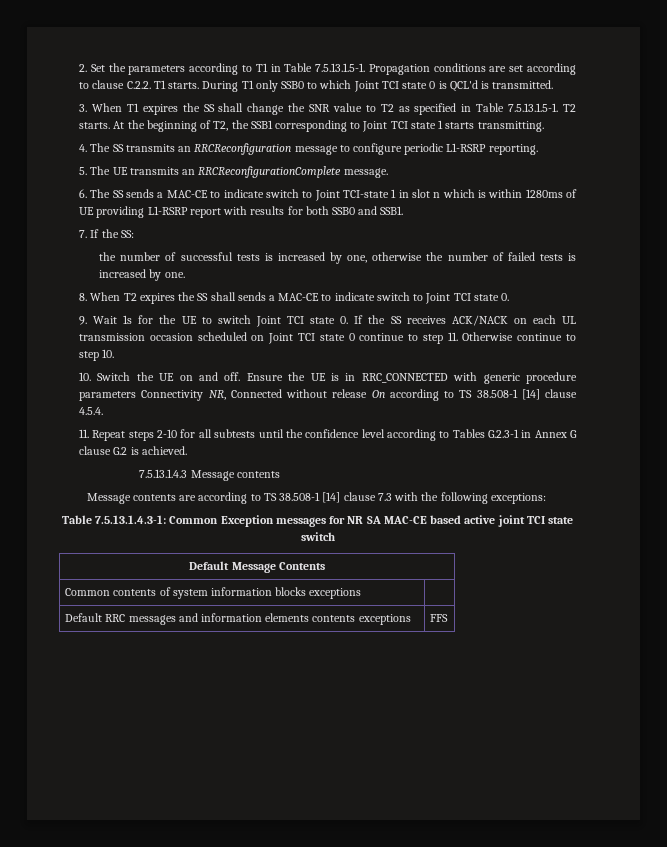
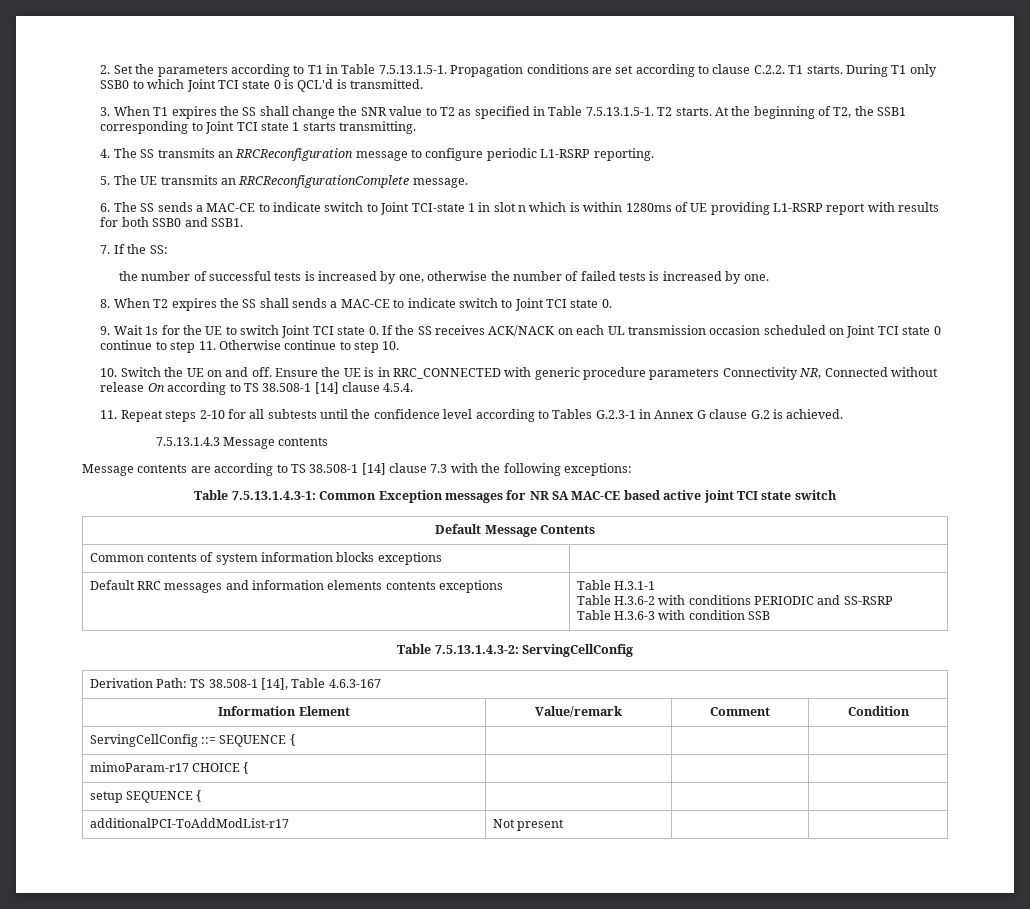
[430,614,449,622] FFS -> [576,580,655,590] [576,595,893,605] [576,610,771,620] [397,644,633,657] [89,678,381,690] [218,706,350,716] [535,706,622,717] [710,707,770,716] [847,706,910,716] [89,734,295,747] [89,762,249,774] [89,790,202,803] [89,818,289,828] [492,819,564,831] Table H.3.1-1 // Table H.3.6-2 with conditions PERIODIC and SS-RSRP // Table H.3.6-3 with condition SSB // Table 7.5.13.1.4.3-2: ServingCellConfig // Derivation Path: TS 38.508-1 [14], Table 4.6.3-167 // Information Element | Value/remark | Comment | Condition // ServingCellConfig ::= SEQUENCE { | | | // mimoParam-r17 CHOICE { | | | // setup SEQUENCE { | | | // additionalPCI-ToAddModList-r17 | Not present | |

